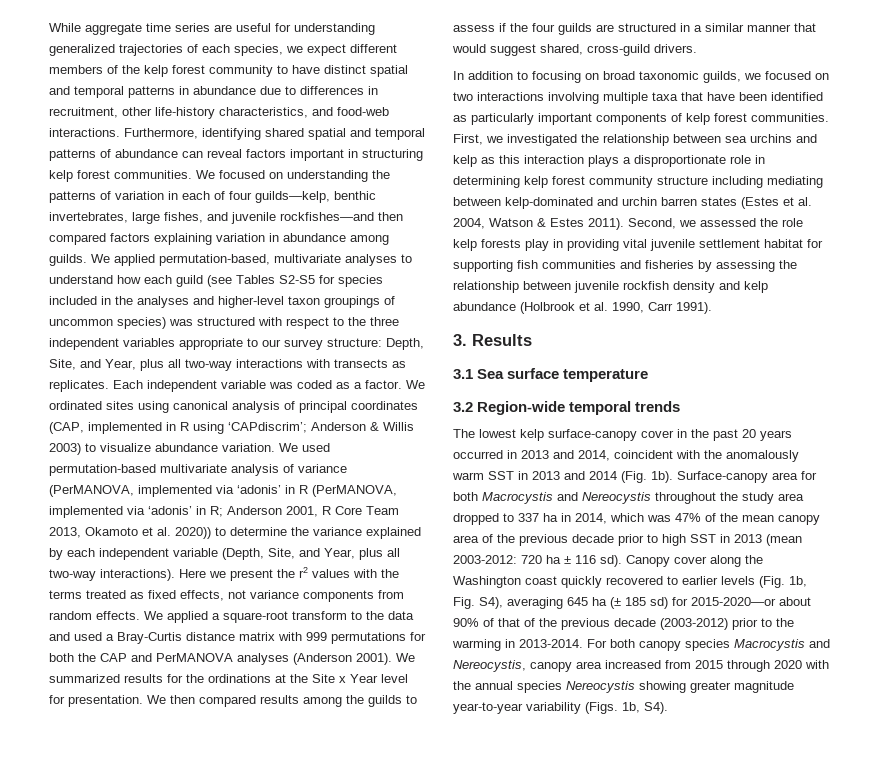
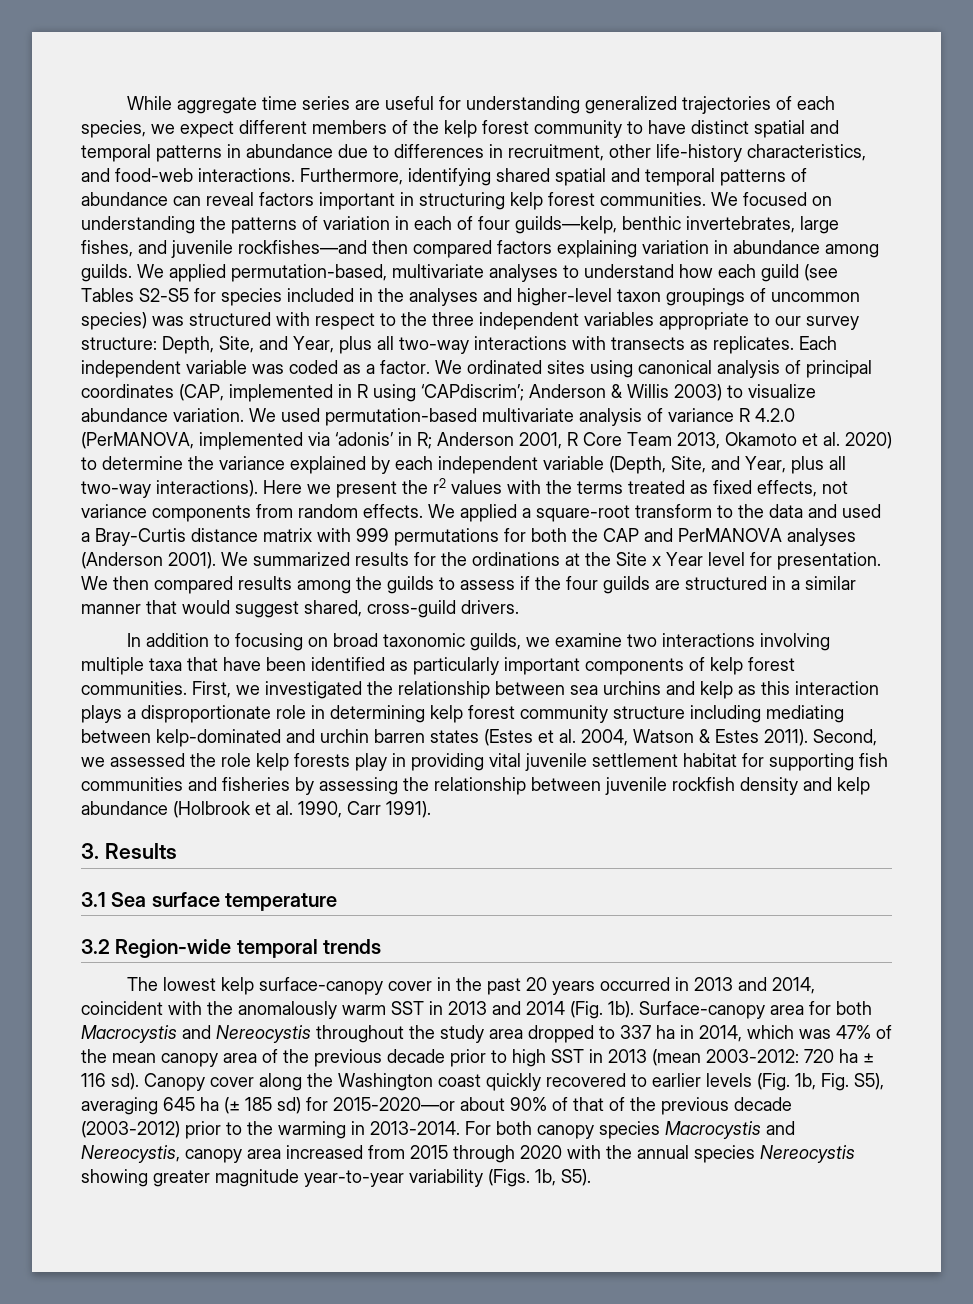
[49,485,308,497] (PerMANOVA, implemented via ‘adonis’ in R -> [739,408,795,422] R 4.2.0
[175,527,211,539] 2020)) -> [845,432,892,449] 2020)
[765,71,829,80] focused on -> [555,633,623,647] examine
[479,597,503,609] S4), -> [854,1073,884,1090] S5),
[644,702,668,714] S4). -> [561,1169,591,1186] S5).

